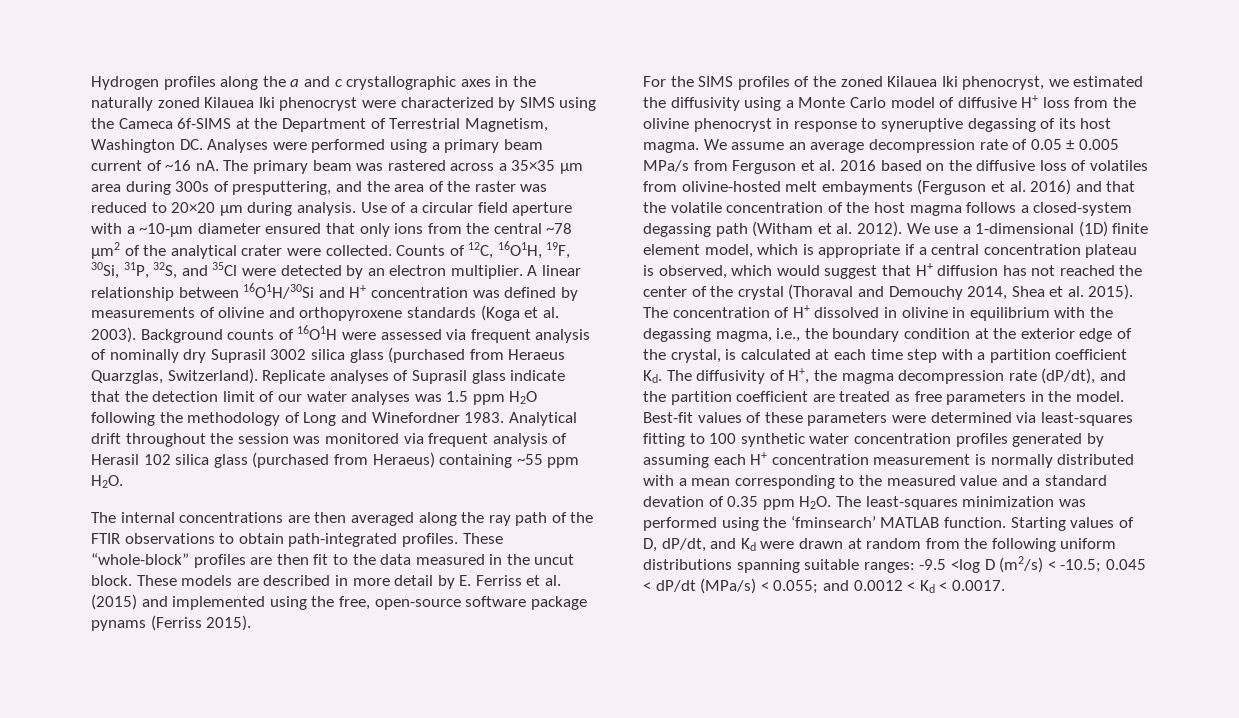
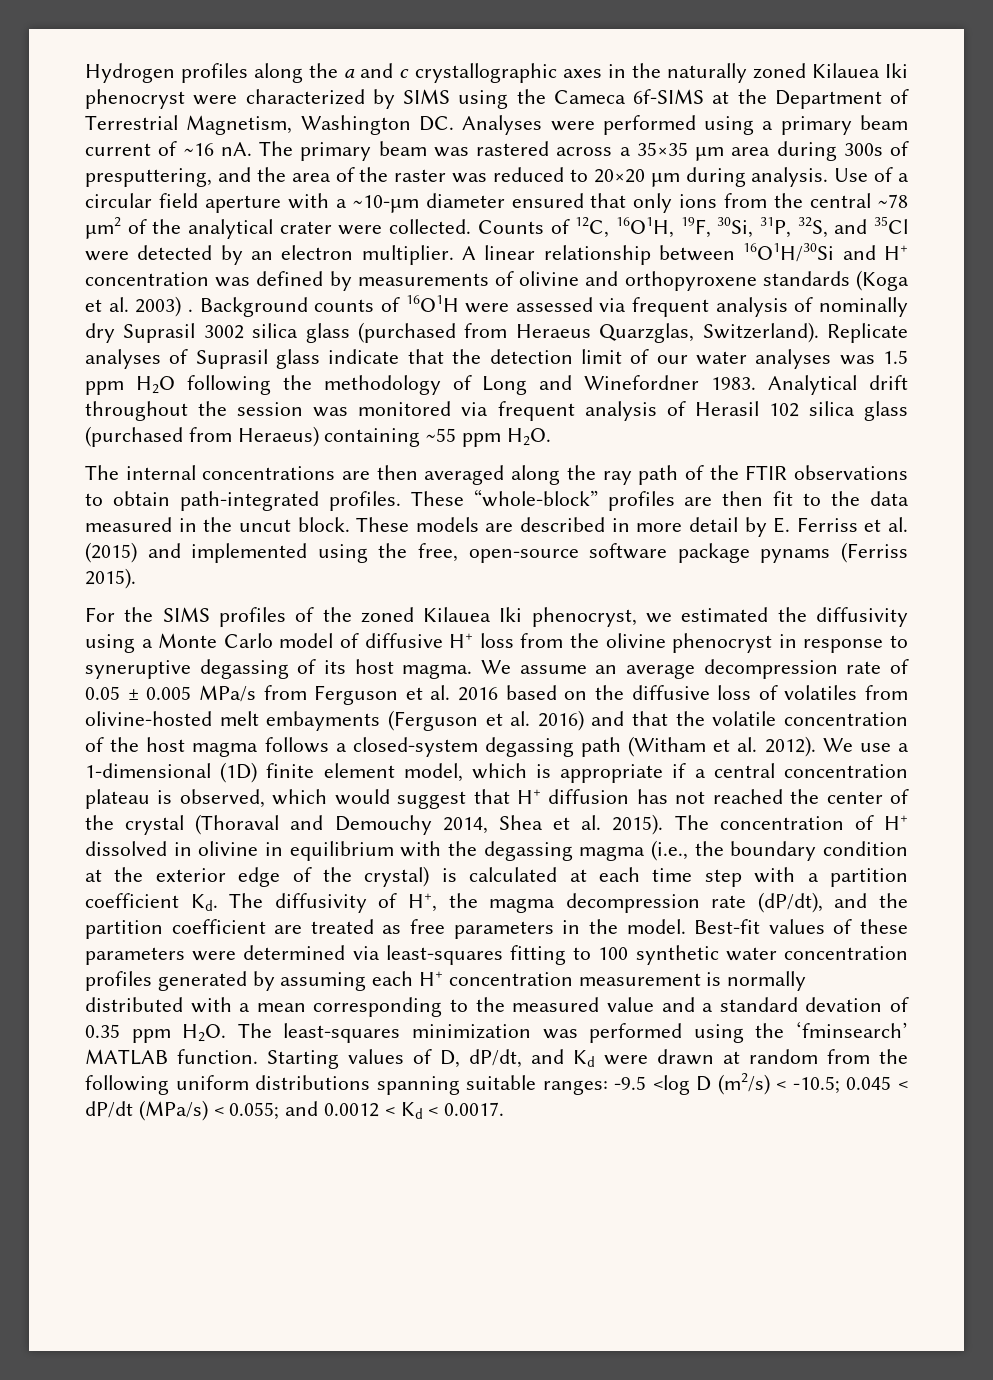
[91,327,136,343] 2003). -> [135,296,193,317] 2003) .
[715,328,801,342] magma, i.e., -> [579,840,688,861] magma (i.e.,
[670,349,721,363] crystal, -> [364,866,430,887] crystal)

